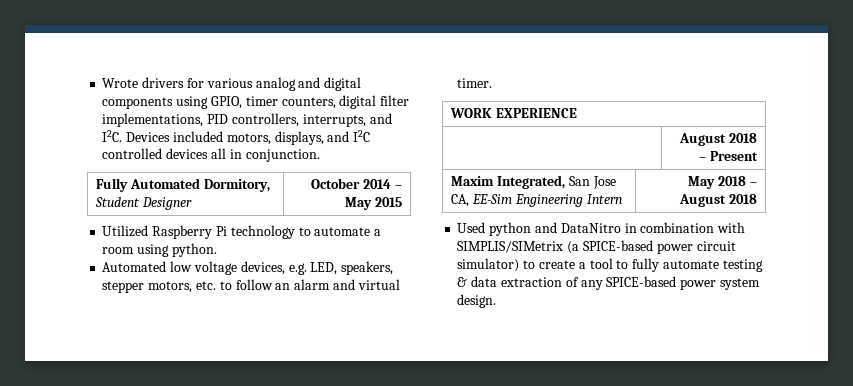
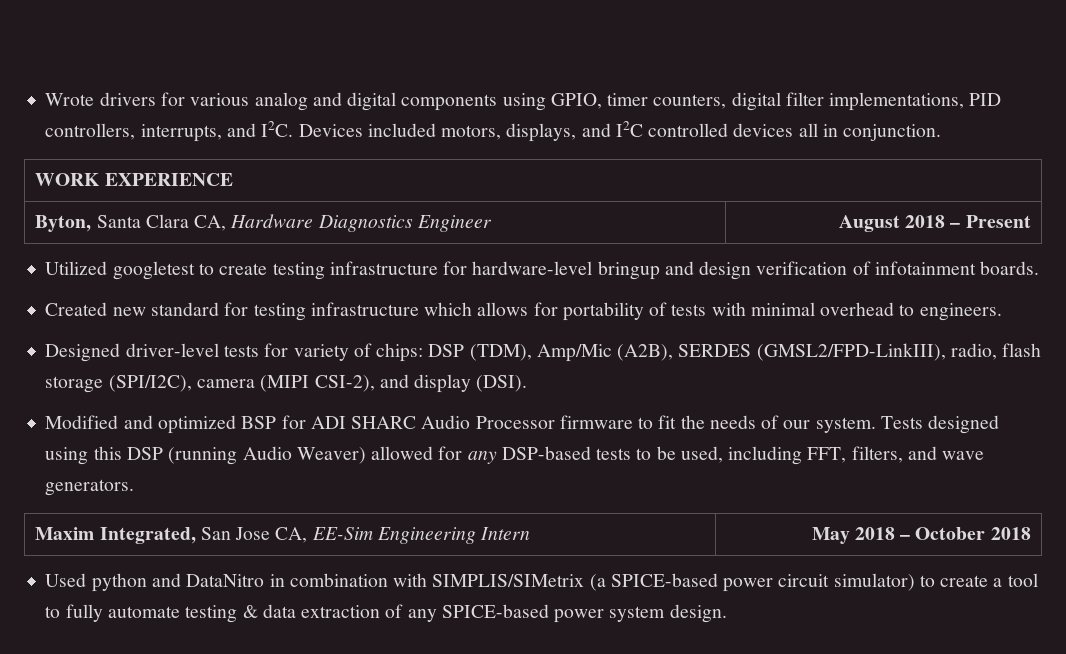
[96,178,270,192] [95,197,192,210] [311,178,402,189] [345,197,402,210] [102,225,382,239] [102,243,217,257] [102,261,394,275] [102,279,400,293] [457,78,493,88] [450,108,577,118] [679,133,757,146] [699,151,758,161] Fully Automated Dormitory, Student Designer | October 2014 – May 2015 // Utilized Raspberry Pi technology to automate a room using python. // Automated low voltage devices, e.g. LED, speakers, stepper motors, etc. to follow an alarm and virtual timer. // WORK EXPERIENCE // | August 2018 – Present -> [35,173,233,186] [35,214,493,232] [838,215,1031,232] [45,261,1040,280] [45,302,1002,321] [45,343,1042,362] [45,374,528,393] [45,415,1000,434] [45,446,985,465] [45,479,135,496] WORK EXPERIENCE // Byton, Santa Clara CA, Hardware Diagnostics Engineer | August 2018 – Present // Utilized googletest to create testing infrastructure for hardware-level bringup and design verification of infotainment boards. // Created new standard for testing infrastructure which allows for portability of tests with minimal overhead to engineers. // Designed driver-level tests for variety of chips: DSP (TDM), Amp/Mic (A2B), SERDES (GMSL2/FPD-LinkIII), radio, flash storage (SPI/I2C), camera (MIPI CSI-2), and display (DSI). // Modified and optimized BSP for ADI SHARC Audio Processor firmware to fit the needs of our system. Tests designed using this DSP (running Audio Weaver) allowed for any DSP-based tests to be used, including FFT, filters, and wave generators.
[679,194,727,207] August -> [915,527,986,540] October

